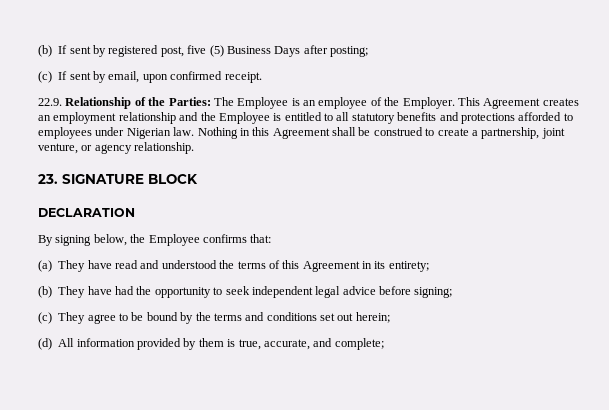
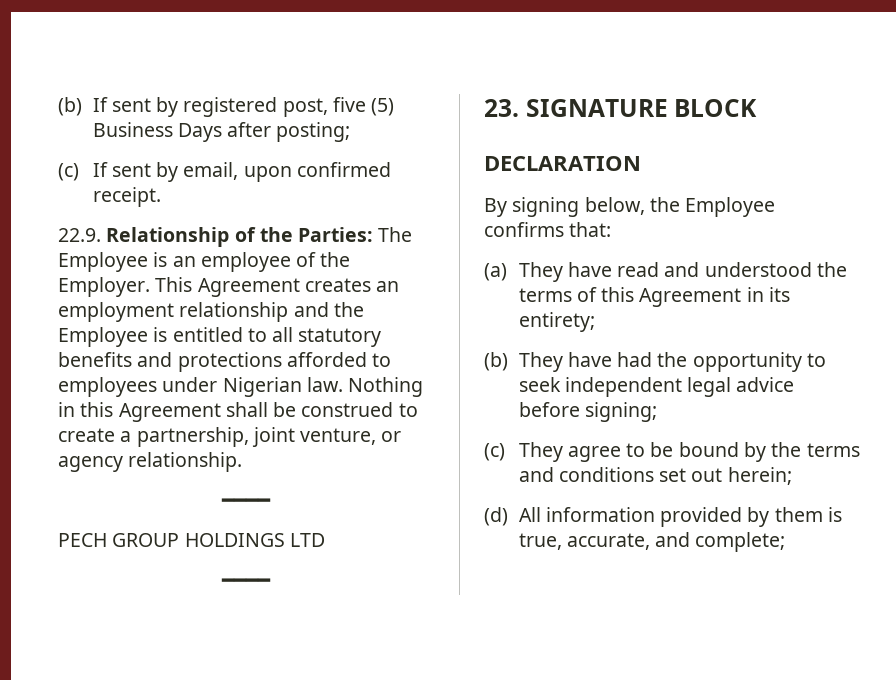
(195, 148) none -> [221,498,271,507] [58,533,325,547] [221,578,271,587] // ━━━━ // PECH GROUP HOLDINGS LTD // ━━━━

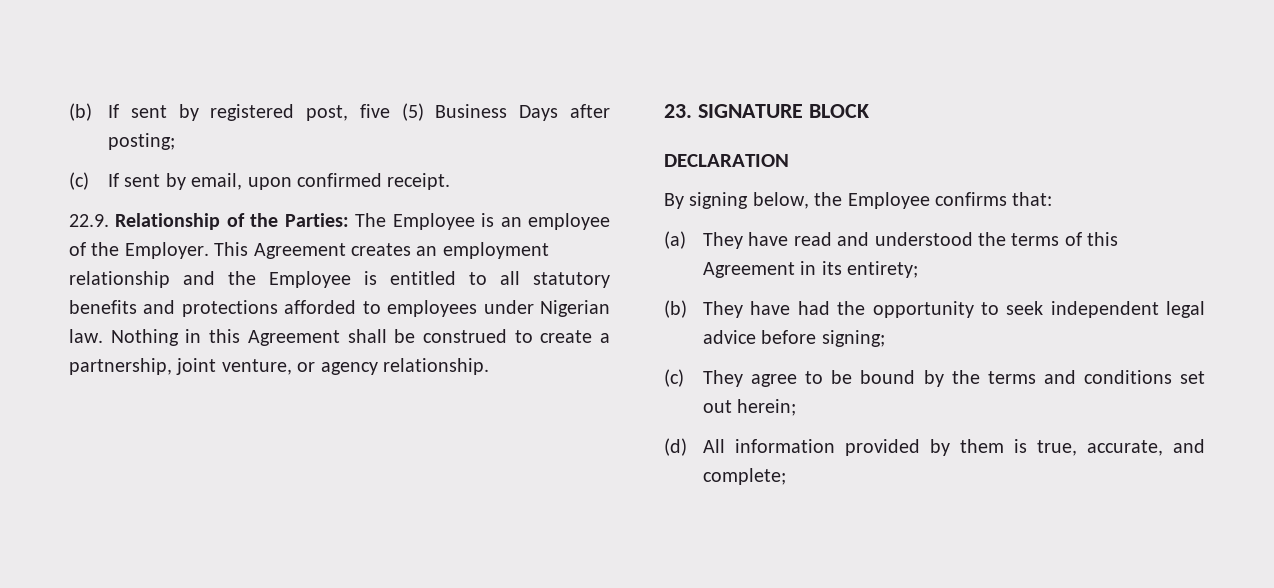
[221,498,271,507] [58,533,325,547] [221,578,271,587] // ━━━━ // PECH GROUP HOLDINGS LTD // ━━━━ -> (489, 366) none

